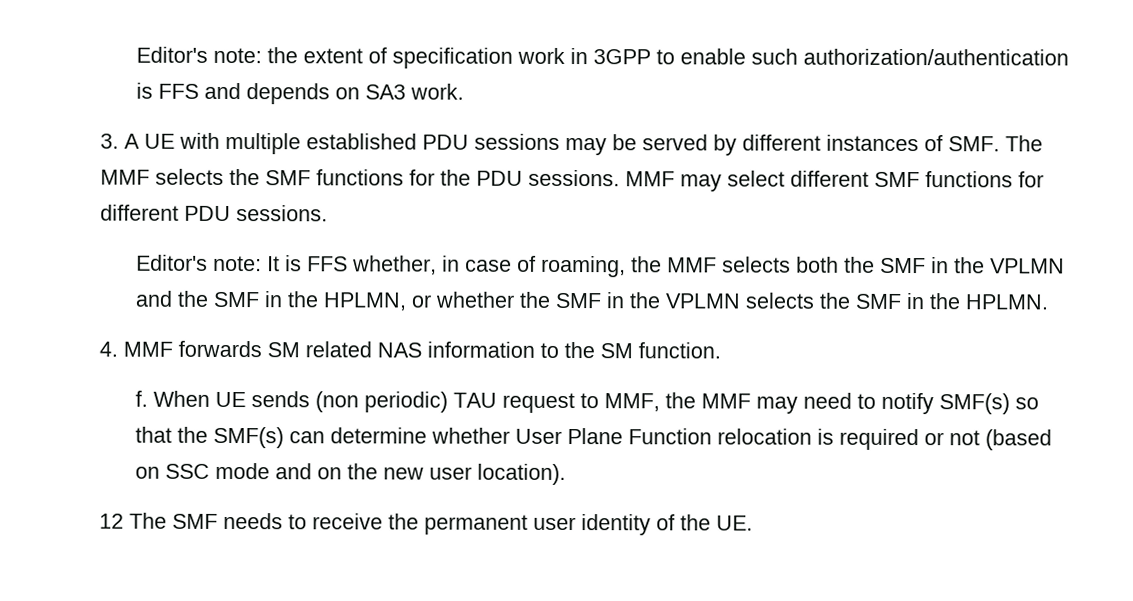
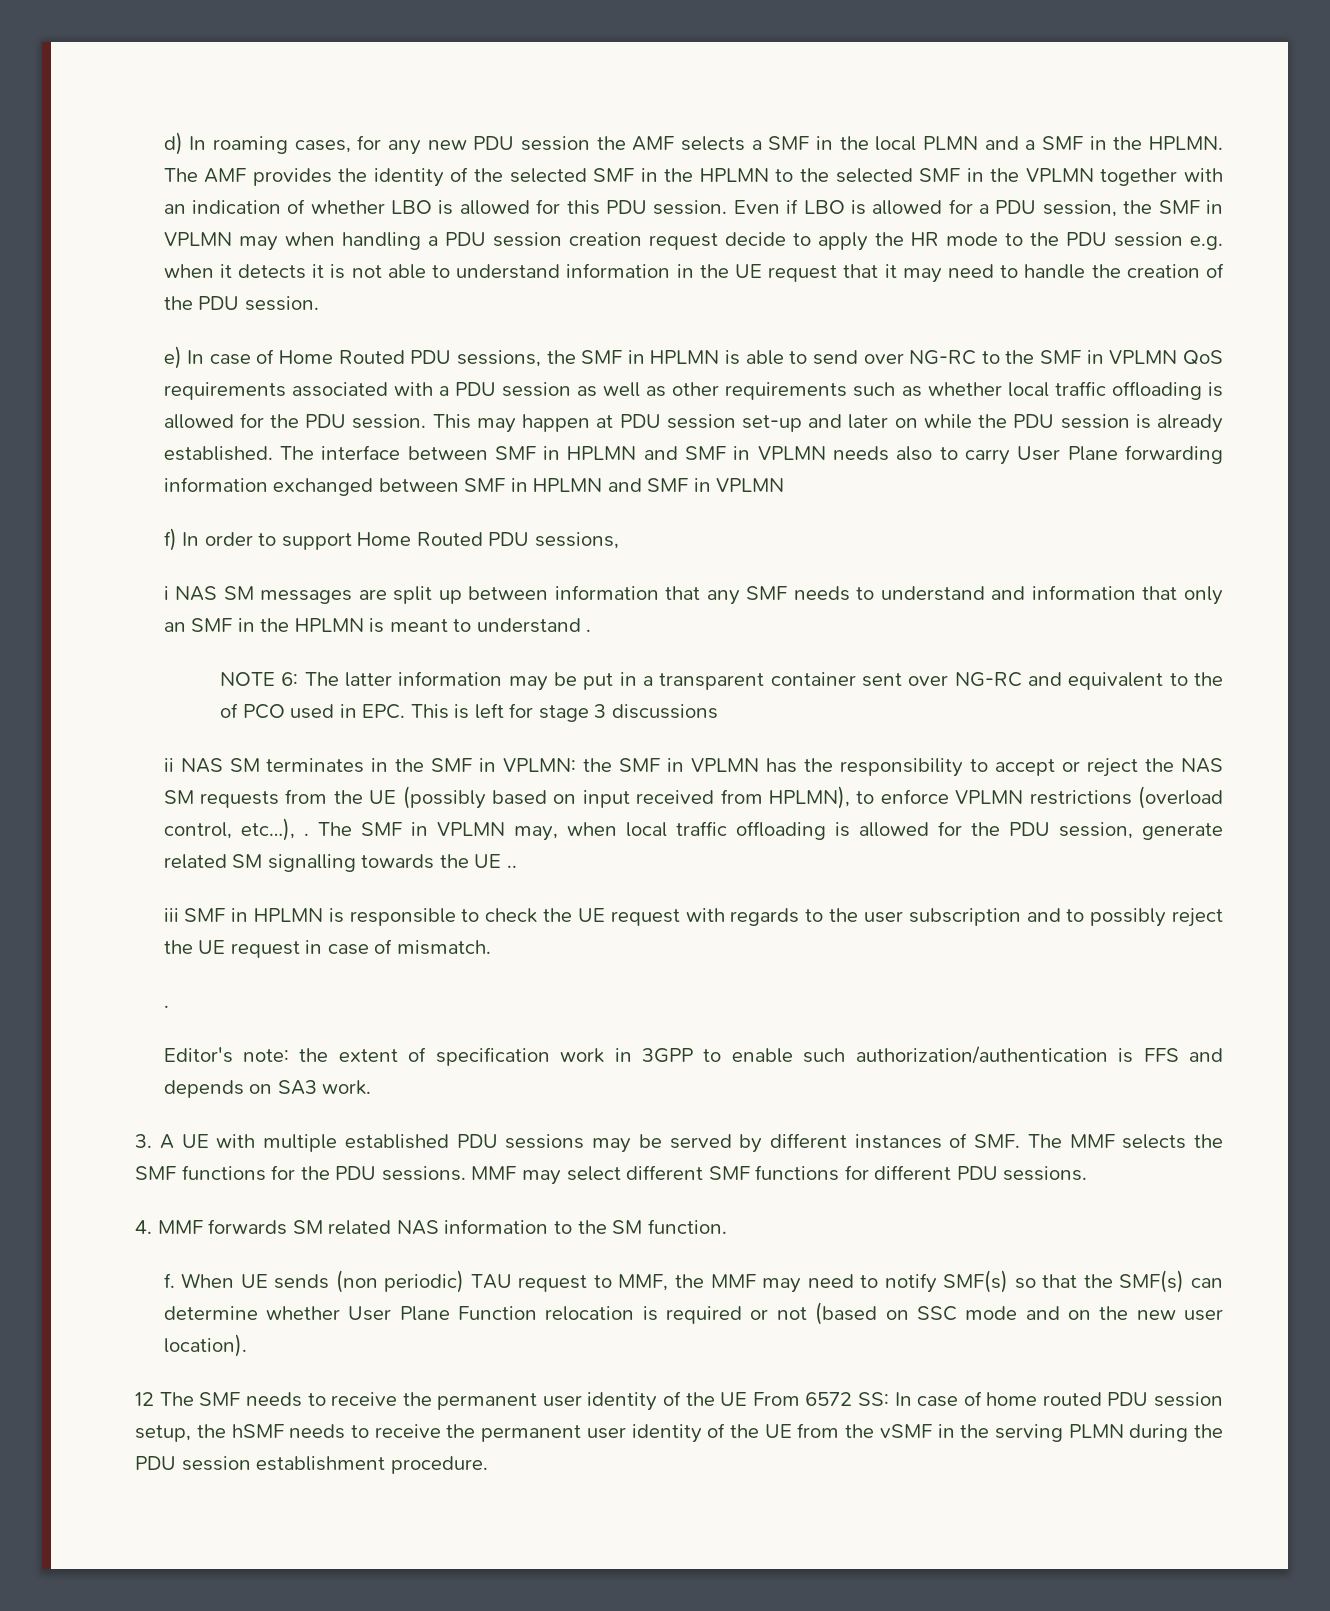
(136, 54) none -> [163,132,1224,155] [163,167,1224,187] [163,199,1223,217] [163,232,1223,251] [163,263,1225,283] [163,296,319,311] [163,346,1224,369] [163,381,1223,400] [163,413,1224,433] [163,445,1223,465] [163,477,785,496] [163,528,619,551] [163,585,1223,605] [163,618,592,633] [220,671,1223,691] [220,703,719,722] [163,758,1223,777] [163,786,1223,809] [163,818,1223,841] [163,854,517,872] [163,908,1224,927] [163,939,491,958] [163,1005,169,1008] d) In roaming cases, for any new PDU session the AMF selects a SMF in the local PLMN and a SMF in the HPLMN. The AMF provides the identity of the selected SMF in the HPLMN to the selected SMF in the VPLMN together with an indication of whether LBO is allowed for this PDU session. Even if LBO is allowed for a PDU session, the SMF in VPLMN may when handling a PDU session creation request decide to apply the HR mode to the PDU session e.g. when it detects it is not able to understand information in the UE request that it may need to handle the creation of the PDU session. // e) In case of Home Routed PDU sessions, the SMF in HPLMN is able to send over NG-RC to the SMF in VPLMN QoS requirements associated with a PDU session as well as other requirements such as whether local traffic offloading is allowed for the PDU session. This may happen at PDU session set-up and later on while the PDU session is already established. The interface between SMF in HPLMN and SMF in VPLMN needs also to carry User Plane forwarding information exchanged between SMF in HPLMN and SMF in VPLMN // f) In order to support Home Routed PDU sessions, // i NAS SM messages are split up between information that any SMF needs to understand and information that only an SMF in the HPLMN is meant to understand . // NOTE 6: The latter information may be put in a transparent container sent over NG-RC and equivalent to the of PCO used in EPC. This is left for stage 3 discussions // ii NAS SM terminates in the SMF in VPLMN: the SMF in VPLMN has the responsibility to accept or reject the NAS SM requests from the UE (possibly based on input received from HPLMN), to enforce VPLMN restrictions (overload control, etc…), . The SMF in VPLMN may, when local traffic offloading is allowed for the PDU session, generate related SM signalling towards the UE .. // iii SMF in HPLMN is responsible to check the UE request with regards to the user subscription and to possibly reject the UE request in case of mismatch. // . //
[136,254,1066,278] [135,290,1050,311] // Editor's note: It is FFS whether, in case of roaming, the MMF selects both the SMF in the VPLMN and the SMF in the HPLMN, or whether the SMF in the VPLMN selects the SMF in the HPLMN. -> (1088, 1173) none
[716,515,754,531] UE. -> [720,1391,1223,1407] [135,1423,1223,1443] [135,1456,488,1474] UE From 6572 SS: In case of home routed PDU session setup, the hSMF needs to receive the permanent user identity of the UE from the vSMF in the serving PLMN during the PDU session establishment procedure.

